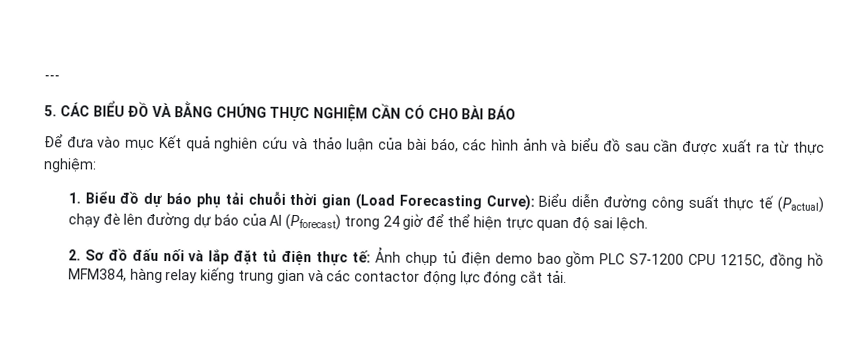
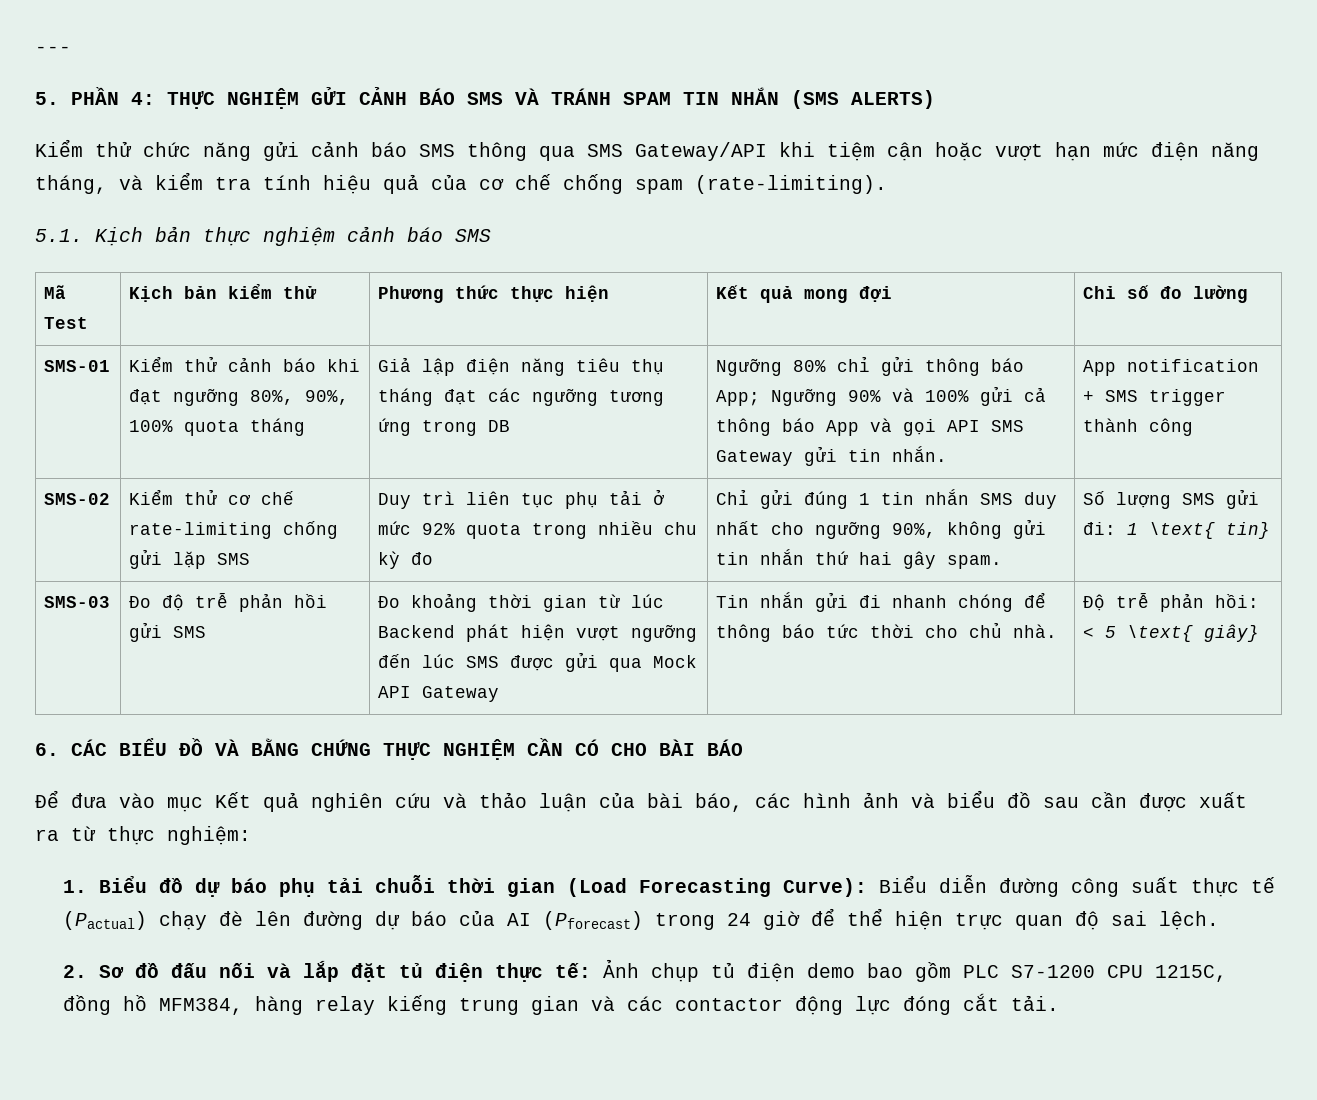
(57, 111) none -> [71,87,935,109] [35,139,1259,161] [35,172,887,194] [35,226,491,246] [43,285,66,299] [43,317,88,329] [128,284,317,302] [377,285,609,303] [715,285,892,303] [1082,285,1248,303] [43,360,110,372] [128,356,360,372] [128,388,349,406] [128,418,305,436] [377,357,664,376] [377,388,664,406] [377,418,510,436] [715,356,1024,376] [715,386,1046,406] [715,418,1024,436] [715,446,947,466] [1082,359,1259,376] [1082,389,1226,406] [1082,418,1193,436] [43,493,110,505] [128,489,294,505] [128,521,338,539] [128,549,250,569] [377,489,664,509] [377,521,697,539] [377,551,433,569] [715,489,1057,509] [715,519,1046,539] [715,549,1002,569] [1082,489,1259,509] [1082,522,1270,539] [43,596,110,608] [128,592,327,612] [128,622,206,642] [377,593,664,612] [377,624,697,642] [377,652,697,672] [377,686,499,702] [715,592,1046,612] [715,622,1057,642] [1082,592,1259,612] [1082,624,1259,642] [35,743,59,756] PHẦN 4: THỰC NGHIỆM GỬI CẢNH BÁO SMS VÀ TRÁNH SPAM TIN NHẮN (SMS ALERTS) // Kiểm thử chức năng gửi cảnh báo SMS thông qua SMS Gateway/API khi tiệm cận hoặc vượt hạn mức điện năng tháng, và kiểm tra tính hiệu quả của cơ chế chống spam (rate-limiting). // 5.1. Kịch bản thực nghiệm cảnh báo SMS // Mã Test | Kịch bản kiểm thử | Phương thức thực hiện | Kết quả mong đợi | Chỉ số đo lường // SMS-01 | Kiểm thử cảnh báo khi đạt ngưỡng 80%, 90%, 100% quota tháng | Giả lập điện năng tiêu thụ tháng đạt các ngưỡng tương ứng trong DB | Ngưỡng 80% chỉ gửi thông báo App; Ngưỡng 90% và 100% gửi cả thông báo App và gọi API SMS Gateway gửi tin nhắn. | App notification + SMS trigger thành công // SMS-02 | Kiểm thử cơ chế rate-limiting chống gửi lặp SMS | Duy trì liên tục phụ tải ở mức 92% quota trong nhiều chu kỳ đo | Chỉ gửi đúng 1 tin nhắn SMS duy nhất cho ngưỡng 90%, không gửi tin nhắn thứ hai gây spam. | Số lượng SMS gửi đi: 1 \text{ tin} // SMS-03 | Đo độ trễ phản hồi gửi SMS | Đo khoảng thời gian từ lúc Backend phát hiện vượt ngưỡng đến lúc SMS được gửi qua Mock API Gateway | Tin nhắn gửi đi nhanh chóng để thông báo tức thời cho chủ nhà. | Độ trễ phản hồi: < 5 \text{ giây} // 6.

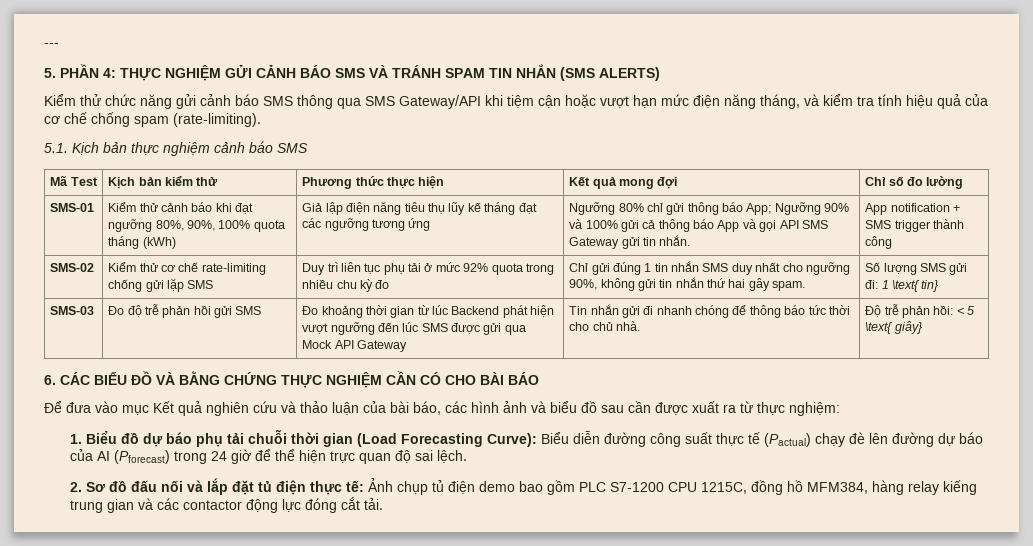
(305, 427) none -> [142,237,176,249] (kWh)
(664, 367) none -> [448,202,481,215] lũy kế
[421,420,510,436] trong DB -> (431, 224) none

